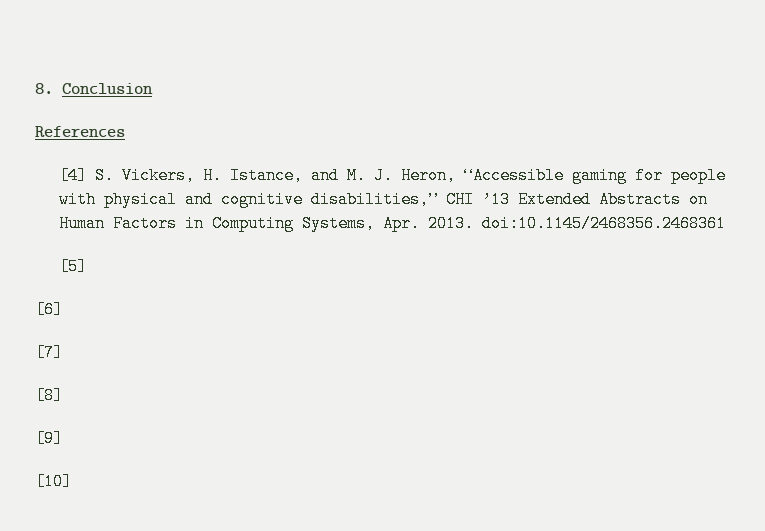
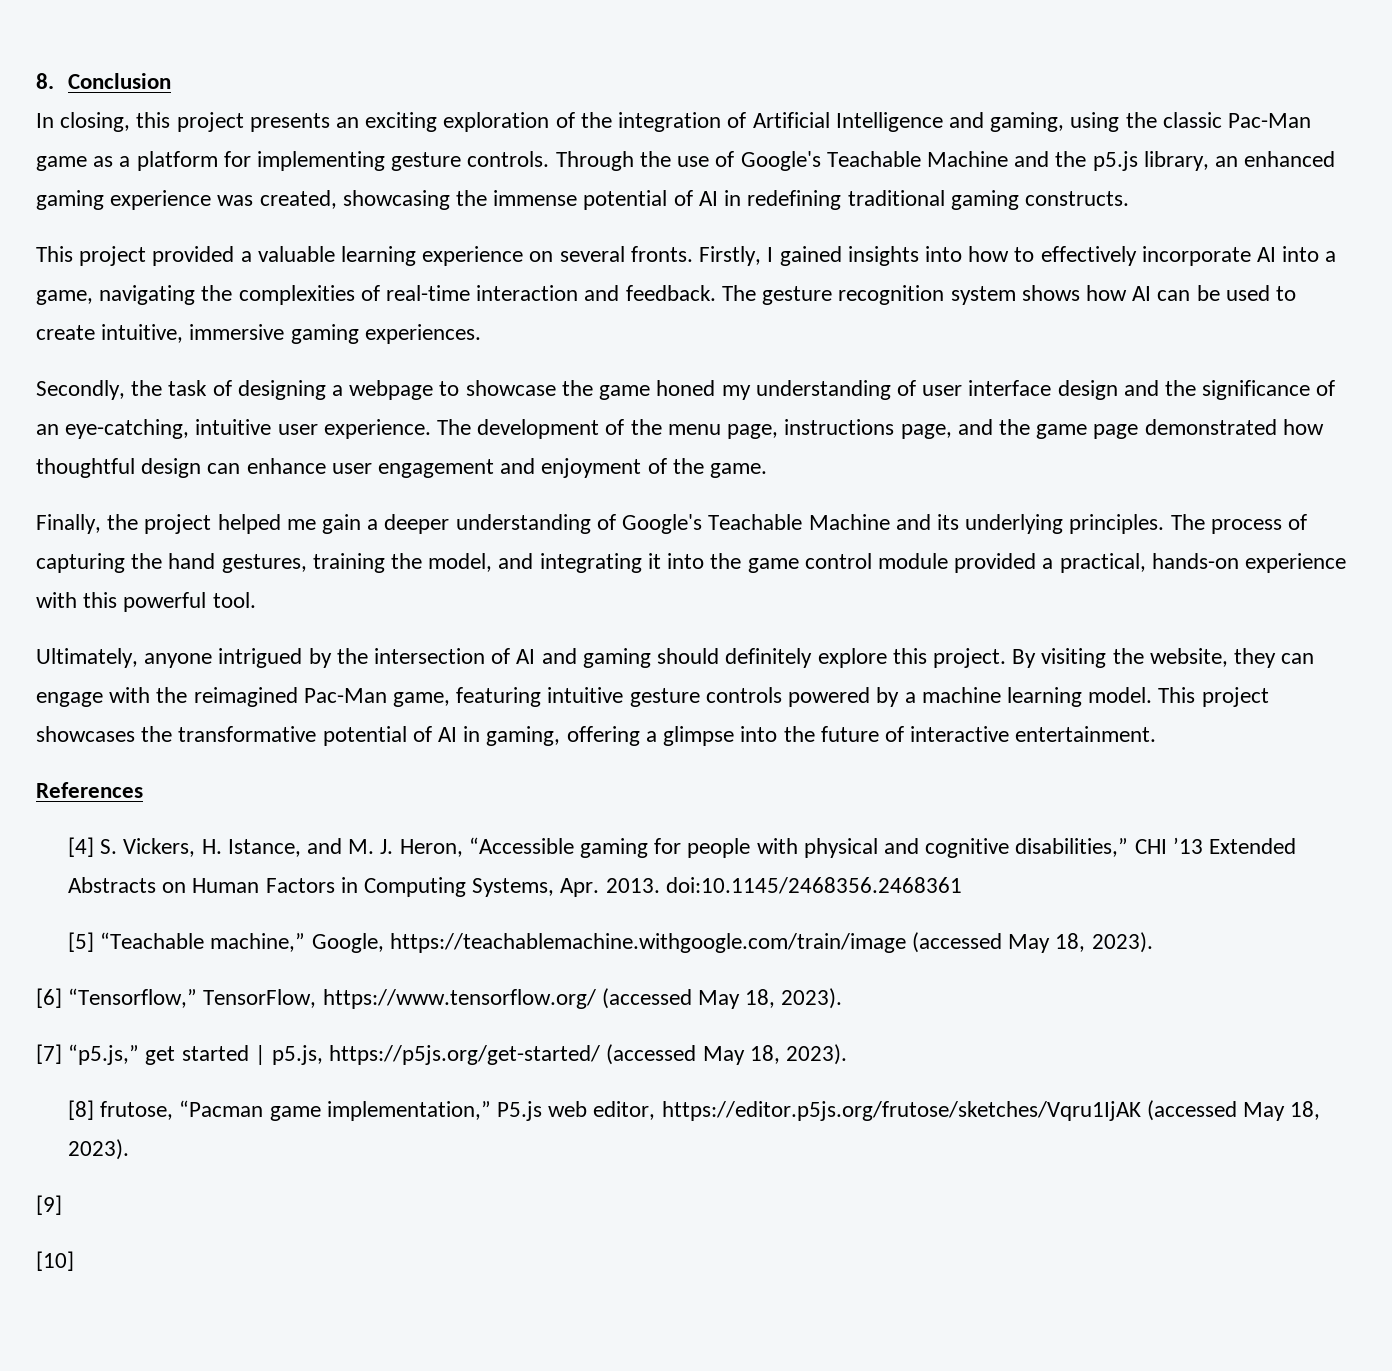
(153, 88) none -> [36,112,1311,132] [36,151,1336,171] [36,190,1129,210] [36,246,1337,266] [36,285,1296,305] [36,324,481,344] [36,380,1336,400] [36,419,1324,439] [36,458,768,478] [36,514,1307,534] [36,553,1346,573] [36,592,256,612] [36,648,1315,668] [36,687,1269,707] [36,726,1157,746] // In closing, this project presents an exciting exploration of the integration of Artificial Intelligence and gaming, using the classic Pac-Man game as a platform for implementing gesture controls. Through the use of Google's Teachable Machine and the p5.js library, an enhanced gaming experience was created, showcasing the immense potential of AI in redefining traditional gaming constructs. // This project provided a valuable learning experience on several fronts. Firstly, I gained insights into how to effectively incorporate AI into a game, navigating the complexities of real-time interaction and feedback. The gesture recognition system shows how AI can be used to create intuitive, immersive gaming experiences. // Secondly, the task of designing a webpage to showcase the game honed my understanding of user interface design and the significance of an eye-catching, intuitive user experience. The development of the menu page, instructions page, and the game page demonstrated how thoughtful design can enhance user engagement and enjoyment of the game. // Finally, the project helped me gain a deeper understanding of Google's Teachable Machine and its underlying principles. The process of capturing the hand gestures, training the model, and integrating it into the game control module provided a practical, hands-on experience with this powerful tool. // Ultimately, anyone intrigued by the intersection of AI and gaming should definitely explore this project. By visiting the website, they can engage with the reimagined Pac-Man game, featuring intuitive gesture controls powered by a machine learning model. This project showcases the transformative potential of AI in gaming, offering a glimpse into the future of interactive entertainment.
[35,301,63,318] [35,344,63,361] [35,387,63,404] // [6] // [7] // [8] -> [100,932,1153,953] [36,988,843,1009] [36,1044,848,1065] [67,1100,1321,1121] [67,1139,129,1160] “Teachable machine,” Google, https://teachablemachine.withgoogle.com/train/image (accessed May 18, 2023). // [6] “Tensorflow,” TensorFlow, https://www.tensorflow.org/ (accessed May 18, 2023). // [7] “p5.js,” get started | p5.js, https://p5js.org/get-started/ (accessed May 18, 2023). // [8] frutose, “Pacman game implementation,” P5.js web editor, https://editor.p5js.org/frutose/sketches/Vqru1IjAK (accessed May 18, 2023).

